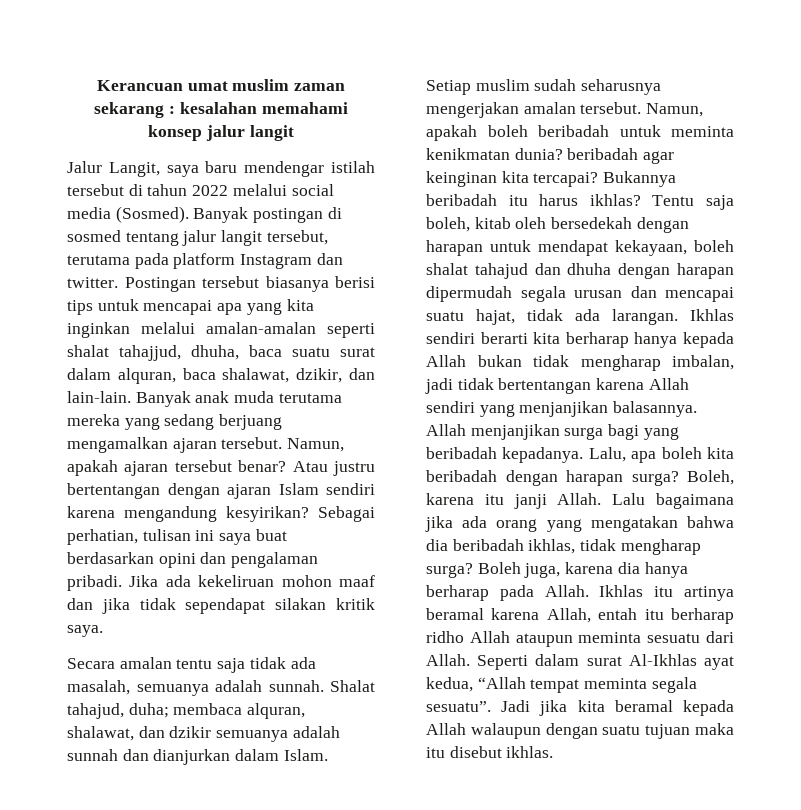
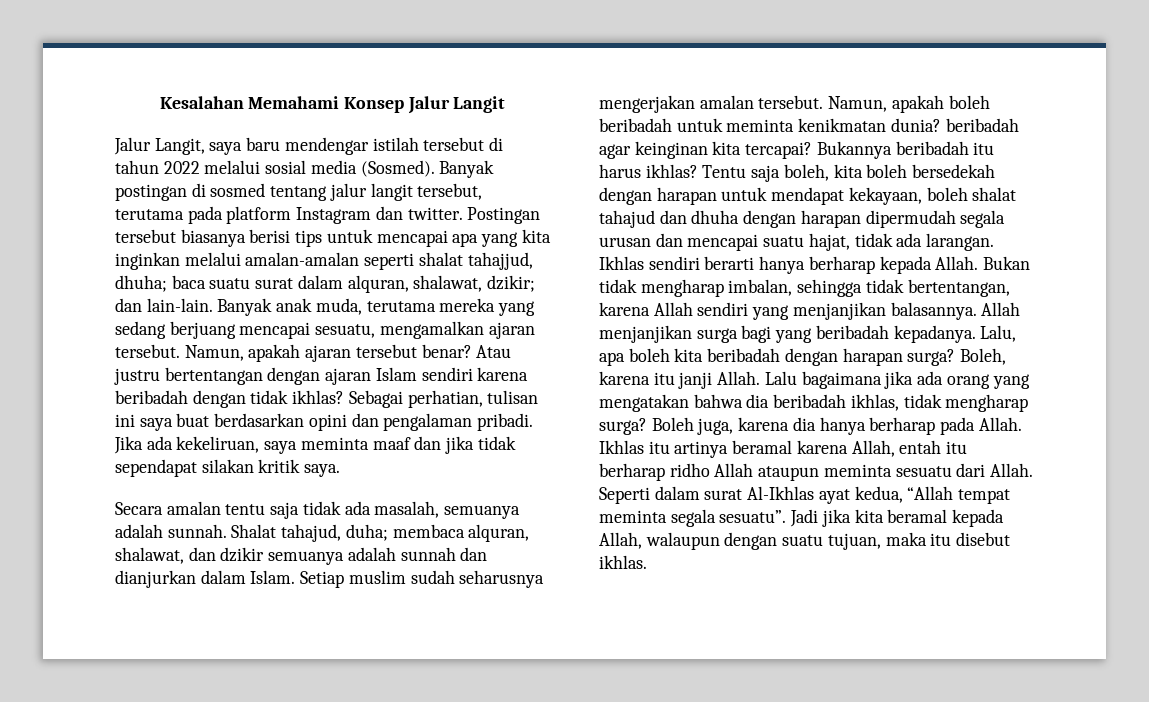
[96,79,346,91] [94,102,348,118] [148,125,294,141] Kerancuan umat muslim zaman sekarang : kesalahan memahami konsep jalur langit -> [159,96,506,114] Kesalahan Memahami Konsep Jalur Langit
[291,184,334,196] social -> [265,160,307,174] sosial
[191,345,239,360] dhuha, -> [115,275,167,292] dhuha;
[182,368,343,383] baca shalawat, dzikir, -> [413,275,536,292] shalawat, dzikir;
[234,391,275,403] muda -> [315,298,362,315] muda,
(283, 422) none -> [239,322,376,339] mencapai sesuatu,
[124,506,309,522] mengandung kesyirikan? -> [115,390,345,408] beribadah dengan tidak ikhlas?
[198,575,332,587] kekeliruan mohon -> [176,436,369,454] kekeliruan, saya meminta
[474,217,547,229] kitab oleh -> [833,164,908,178] kita boleh
[533,332,734,348] [426,355,734,371] [425,378,592,394] kita berharap hanya kepada Allah bukan tidak mengharap imbalan, jadi tidak bertentangan -> [759,256,1031,274] [599,279,1010,297] hanya berharap kepada Allah. Bukan tidak mengharap imbalan, sehingga tidak bertentangan,
[426,723,466,735] Allah -> [599,532,642,549] Allah,
[645,724,691,739] tujuan -> [827,533,881,550] tujuan,

